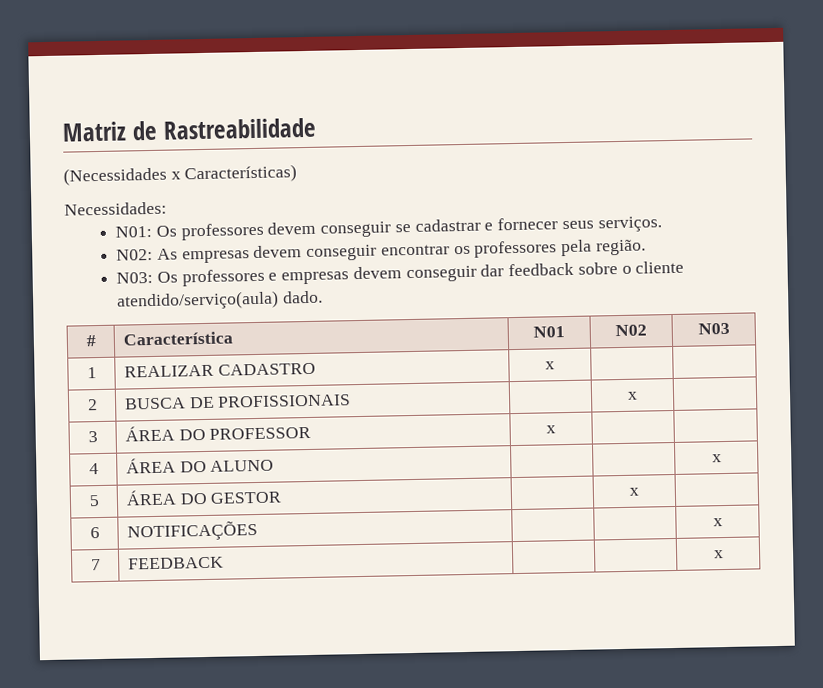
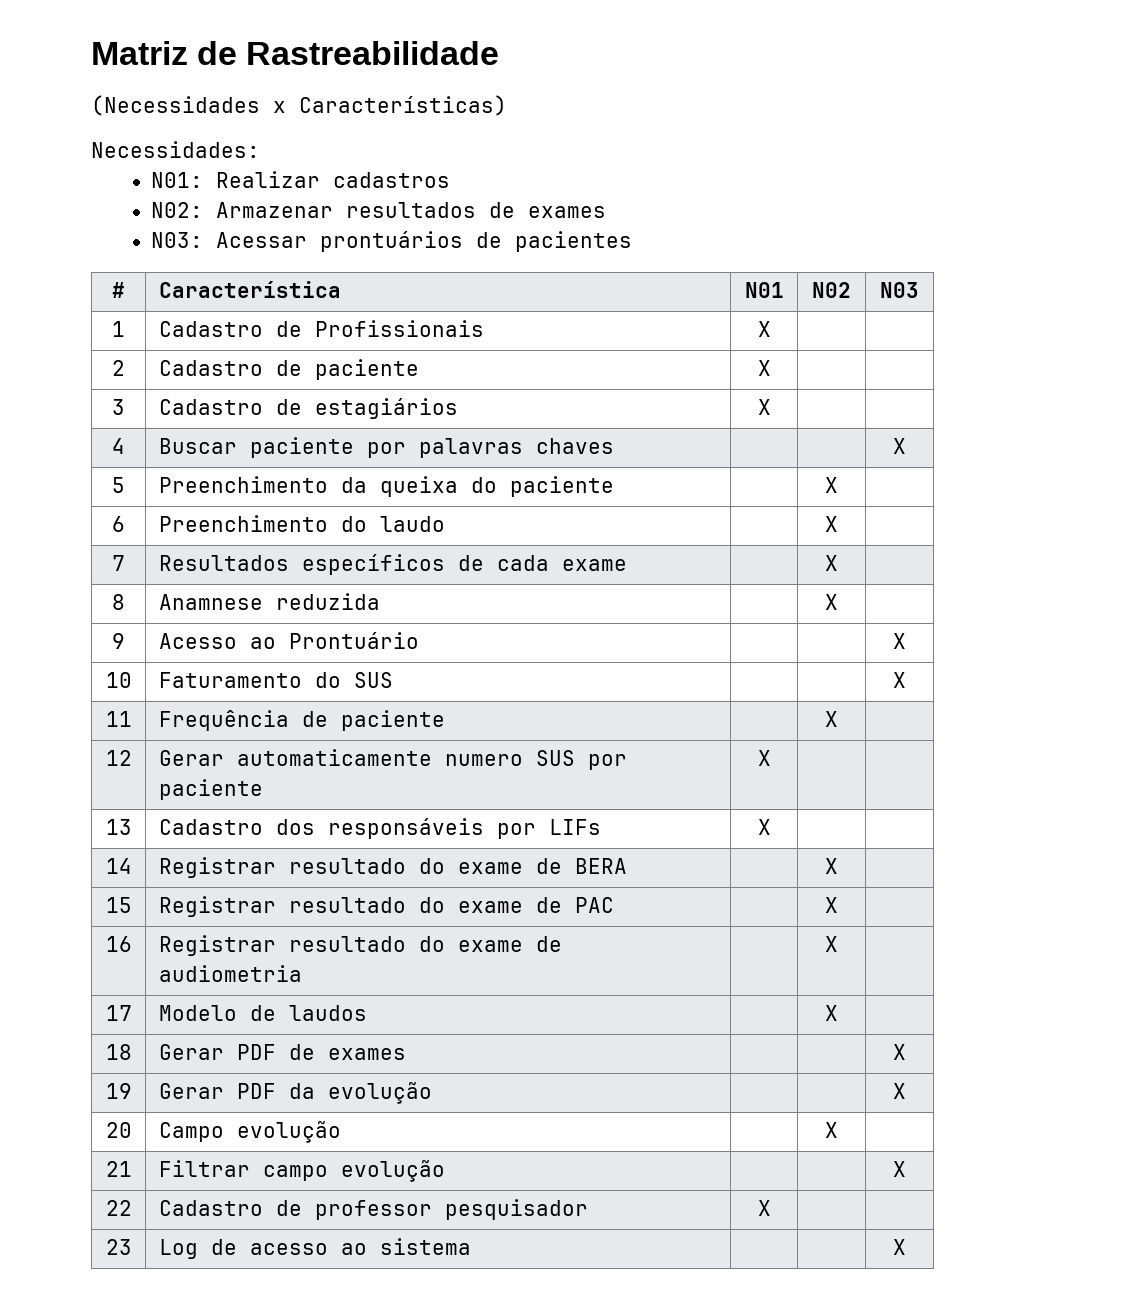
[155,216,662,241] [116,239,646,264] [116,260,685,287] [116,290,323,311] Os professores devem conseguir se cadastrar e fornecer seus serviços. // N02: As empresas devem conseguir encontrar os professores pela região. // N03: Os professores e empresas devem conseguir dar feedback sobre o cliente atendido/serviço(aula) dado. -> [216,171,451,188] [151,202,607,218] [151,231,633,252] Realizar cadastros // N02: Armazenar resultados de exames // N03: Acessar prontuários de pacientes
[123,362,316,378] [545,361,555,370] [87,399,98,411] [123,394,352,410] [627,391,638,400] [87,431,98,443] [124,425,312,442] [546,425,556,434] [88,463,99,475] [125,457,275,474] [711,454,722,463] [88,495,100,507] [125,489,283,506] [629,487,639,496] [89,527,100,539] [126,520,258,542] [712,518,723,527] [90,559,101,571] [127,556,224,570] [713,550,724,559] REALIZAR CADASTRO | x | | // 2 | BUSCA DE PROFISSIONAIS | | x | // 3 | ÁREA DO PROFESSOR | x | | // 4 | ÁREA DO ALUNO | | | x // 5 | ÁREA DO GESTOR | | x | // 6 | NOTIFICAÇÕES | | | x // 7 | FEEDBACK | | | x -> [158,320,484,337] [757,321,771,337] [112,360,125,376] [158,359,419,380] [757,360,771,376] [112,399,125,415] [158,398,458,419] [757,399,771,415] [112,438,125,454] [158,437,614,458] [893,438,906,454] [112,477,125,493] [158,476,614,497] [825,477,838,493] [112,516,125,532] [158,515,445,532] [825,516,838,532] [112,555,125,571] [158,554,627,575] [825,555,838,571] [112,594,125,610] [158,593,380,610] [825,594,838,610] [112,633,125,649] [158,632,419,649] [893,633,906,649] [105,672,132,688] [158,672,393,688] [893,672,906,688] [105,711,132,727] [158,710,445,731] [825,711,838,727] [105,750,132,766] [158,749,627,770] [158,779,263,800] [757,750,771,766] [105,819,132,835] [158,818,601,839] [757,819,771,835] [105,858,132,874] [158,857,627,878] [825,858,838,874] [105,897,132,913] [158,896,614,917] [825,897,838,913] [105,936,132,952] [158,935,562,956] [158,965,302,982] [825,936,838,952] [105,1005,132,1021] [158,1005,367,1021] [825,1005,838,1021] [105,1044,132,1060] [158,1044,406,1060] [893,1044,906,1060] [105,1083,132,1099] [158,1081,432,1104] [893,1083,906,1099] [105,1122,132,1138] [158,1120,341,1143] [825,1122,838,1138] [105,1161,132,1177] [158,1159,445,1182] [893,1161,906,1177] [105,1200,132,1216] [158,1199,588,1220] [757,1200,771,1216] [105,1239,132,1255] [158,1238,471,1259] [893,1239,906,1255] Cadastro de Profissionais | X | | // 2 | Cadastro de paciente | X | | // 3 | Cadastro de estagiários | X | | // 4 | Buscar paciente por palavras chaves | | | X // 5 | Preenchimento da queixa do paciente | | X | // 6 | Preenchimento do laudo | | X | // 7 | Resultados específicos de cada exame | | X | // 8 | Anamnese reduzida | | X | // 9 | Acesso ao Prontuário | | | X // 10 | Faturamento do SUS | | | X // 11 | Frequência de paciente | | X | // 12 | Gerar automaticamente numero SUS por paciente | X | | // 13 | Cadastro dos responsáveis por LIFs | X | | // 14 | Registrar resultado do exame de BERA | | X | // 15 | Registrar resultado do exame de PAC | | X | // 16 | Registrar resultado do exame de audiometria | | X | // 17 | Modelo de laudos | | X | // 18 | Gerar PDF de exames | | | X // 19 | Gerar PDF da evolução | | | X // 20 | Campo evolução | | X | // 21 | Filtrar campo evolução | | | X // 22 | Cadastro de professor pesquisador | X | | // 23 | Log de acesso ao sistema | | | X

